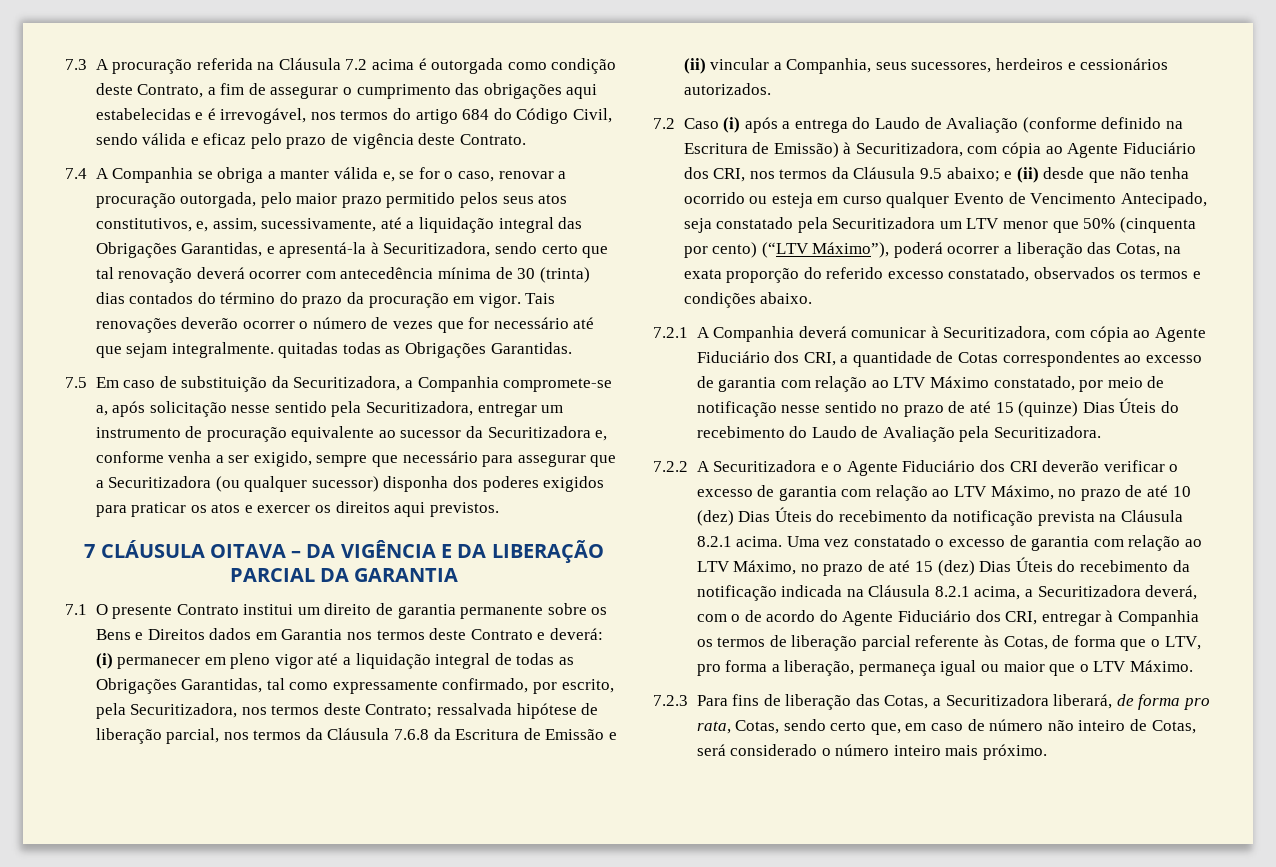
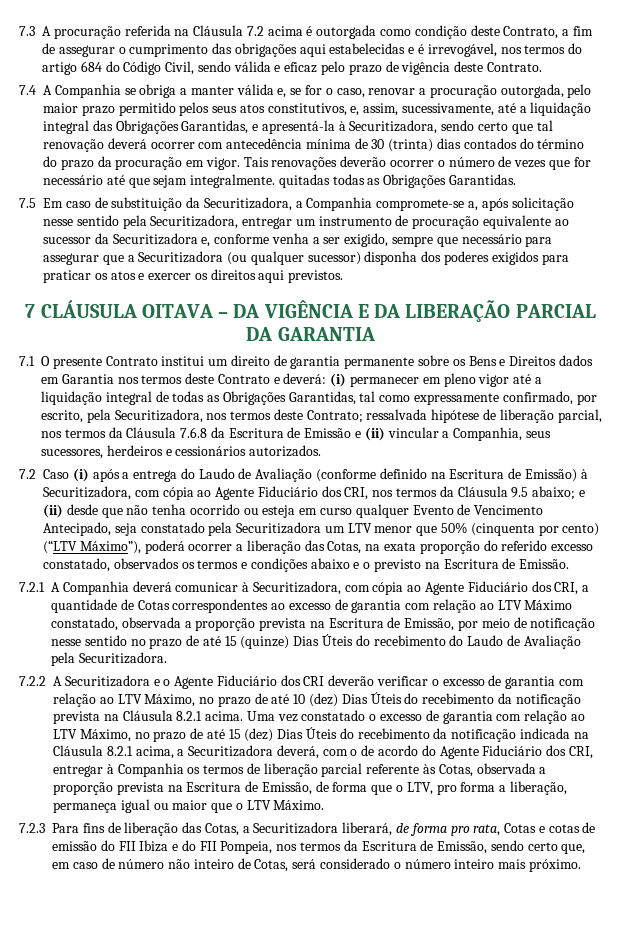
[760,292,813,304] abaixo. -> [310,558,570,572] abaixo e o previsto na Escritura de Emissão.
(1075, 383) none -> [121,617,455,631] observada a proporção prevista na Escritura de Emissão,
(1048, 643) none -> [476,763,547,774] [53,781,312,795] observada a proporção prevista na Escritura de Emissão,
[735,720,780,734] Cotas, -> [504,822,596,833] [52,840,488,854] Cotas e cotas de emissão do FII Ibiza e do FII Pompeia, nos termos da Escritura de Emissão,

